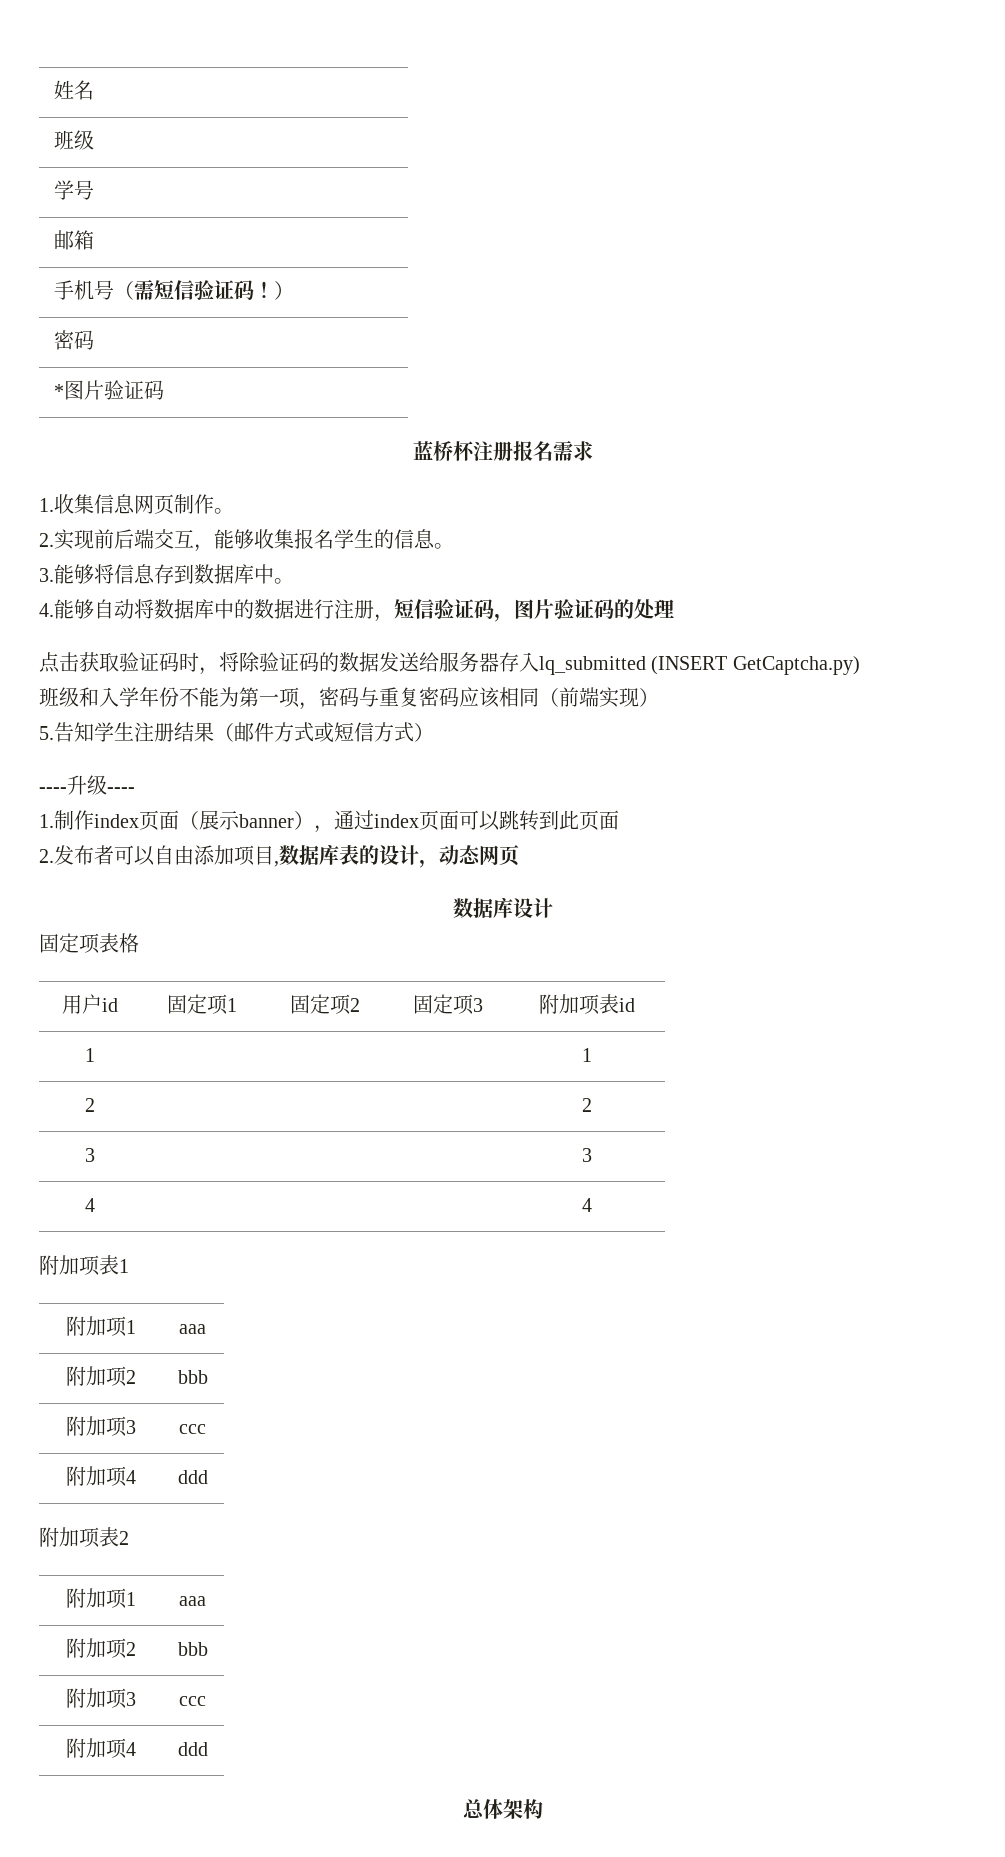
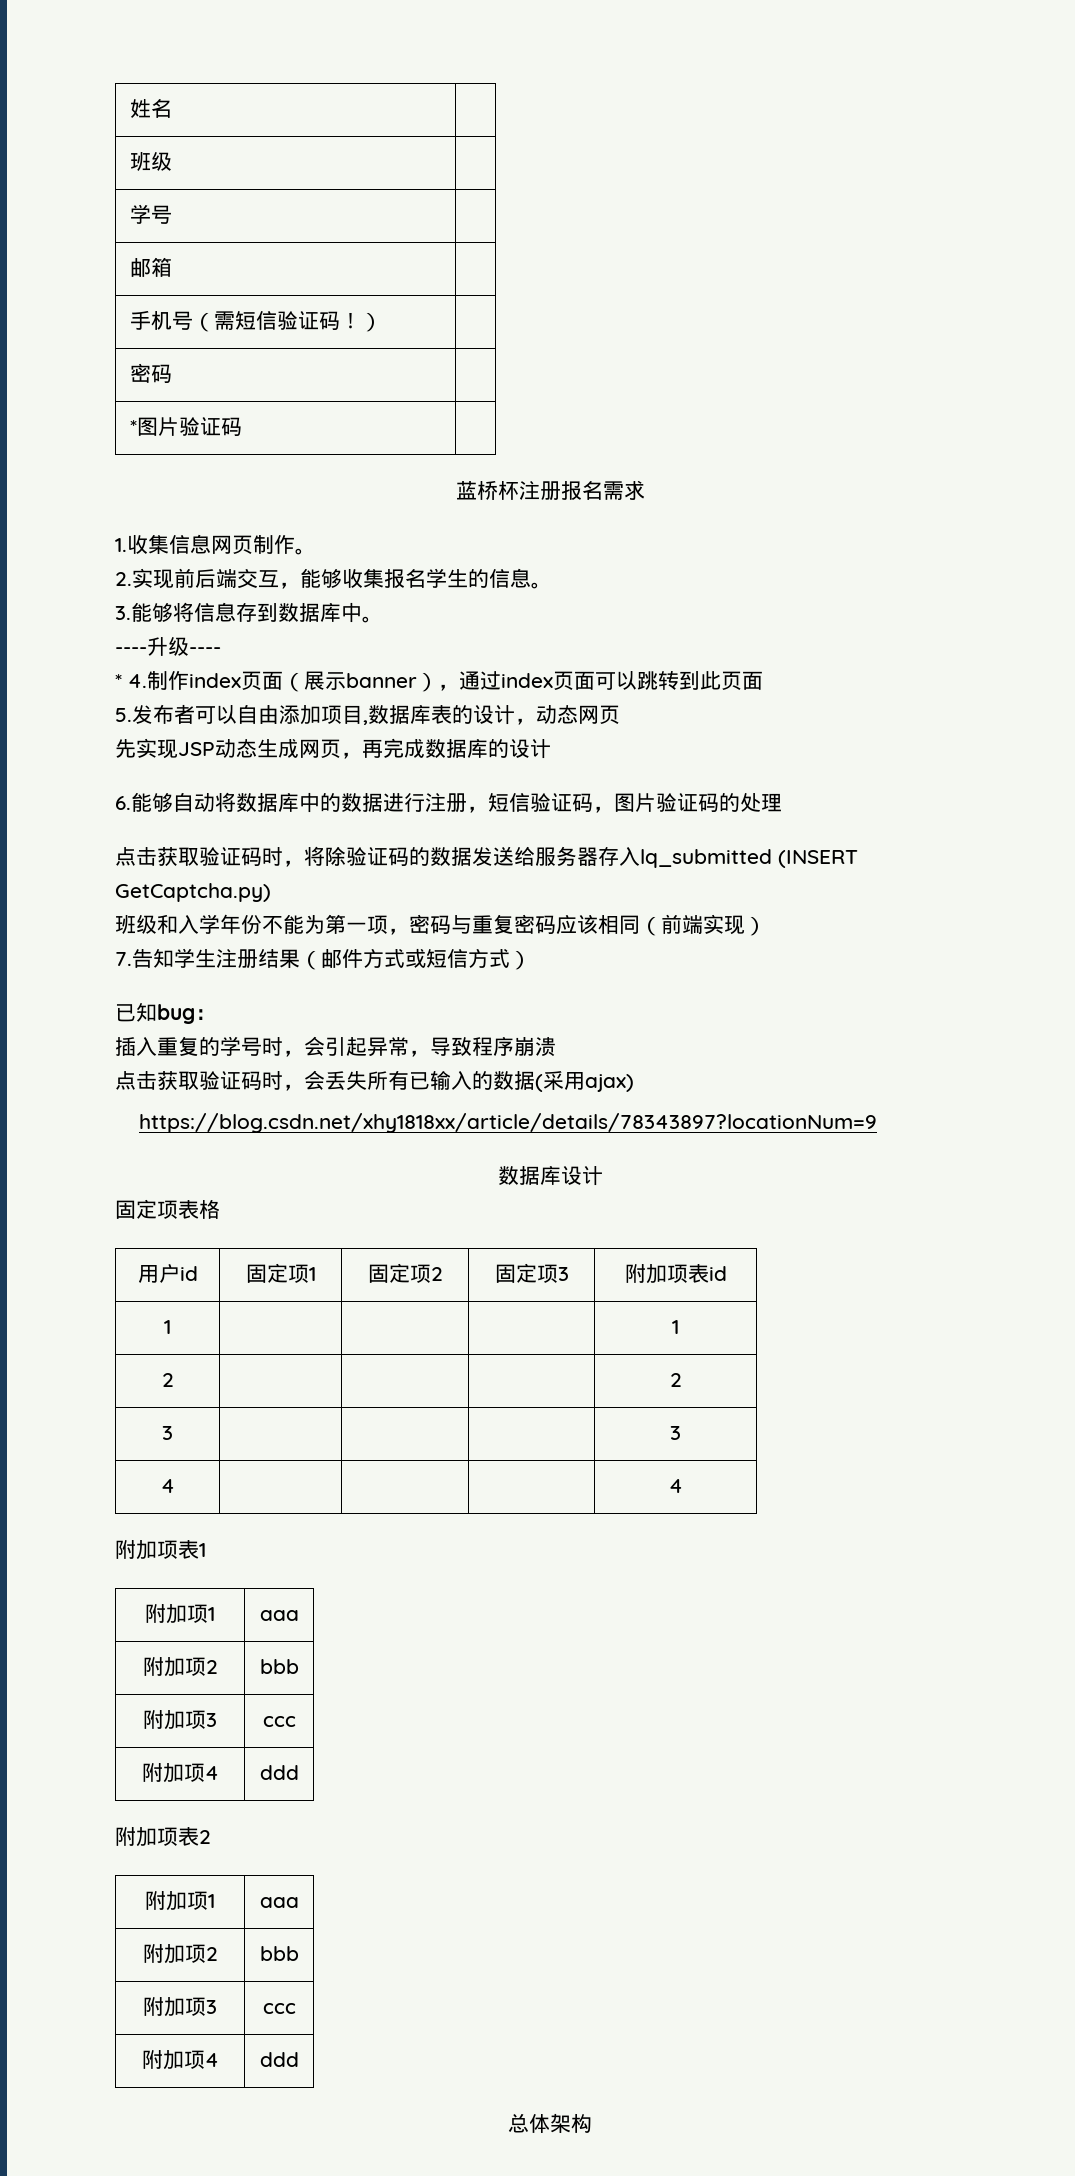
[39,603,54,617] 4. -> [115,637,221,656] [115,670,763,692] [115,704,620,725] [115,738,551,759] [115,796,131,810] ----升级---- // * 4.制作index页面（展示banner），通过index页面可以跳转到此页面 // 5.发布者可以自由添加项目,数据库表的设计，动态网页 // 先实现JSP动态生成网页，再完成数据库的设计 // 6.
[39,726,54,740] 5. -> [115,952,132,966] 7.
[39,775,135,795] [39,810,619,833] [39,844,519,868] ----升级---- // 1.制作index页面（展示banner），通过index页面可以跳转到此页面 // 2.发布者可以自由添加项目,数据库表的设计，动态网页 -> [115,1003,216,1024] [115,1036,556,1057] [115,1070,634,1092] [139,1113,878,1133] 已知bug： // 插入重复的学号时，会引起异常，导致程序崩溃 // 点击获取验证码时，会丢失所有已输入的数据(采用ajax) // https://blog.csdn.net/xhy1818xx/article/details/78343897?locationNum=9

